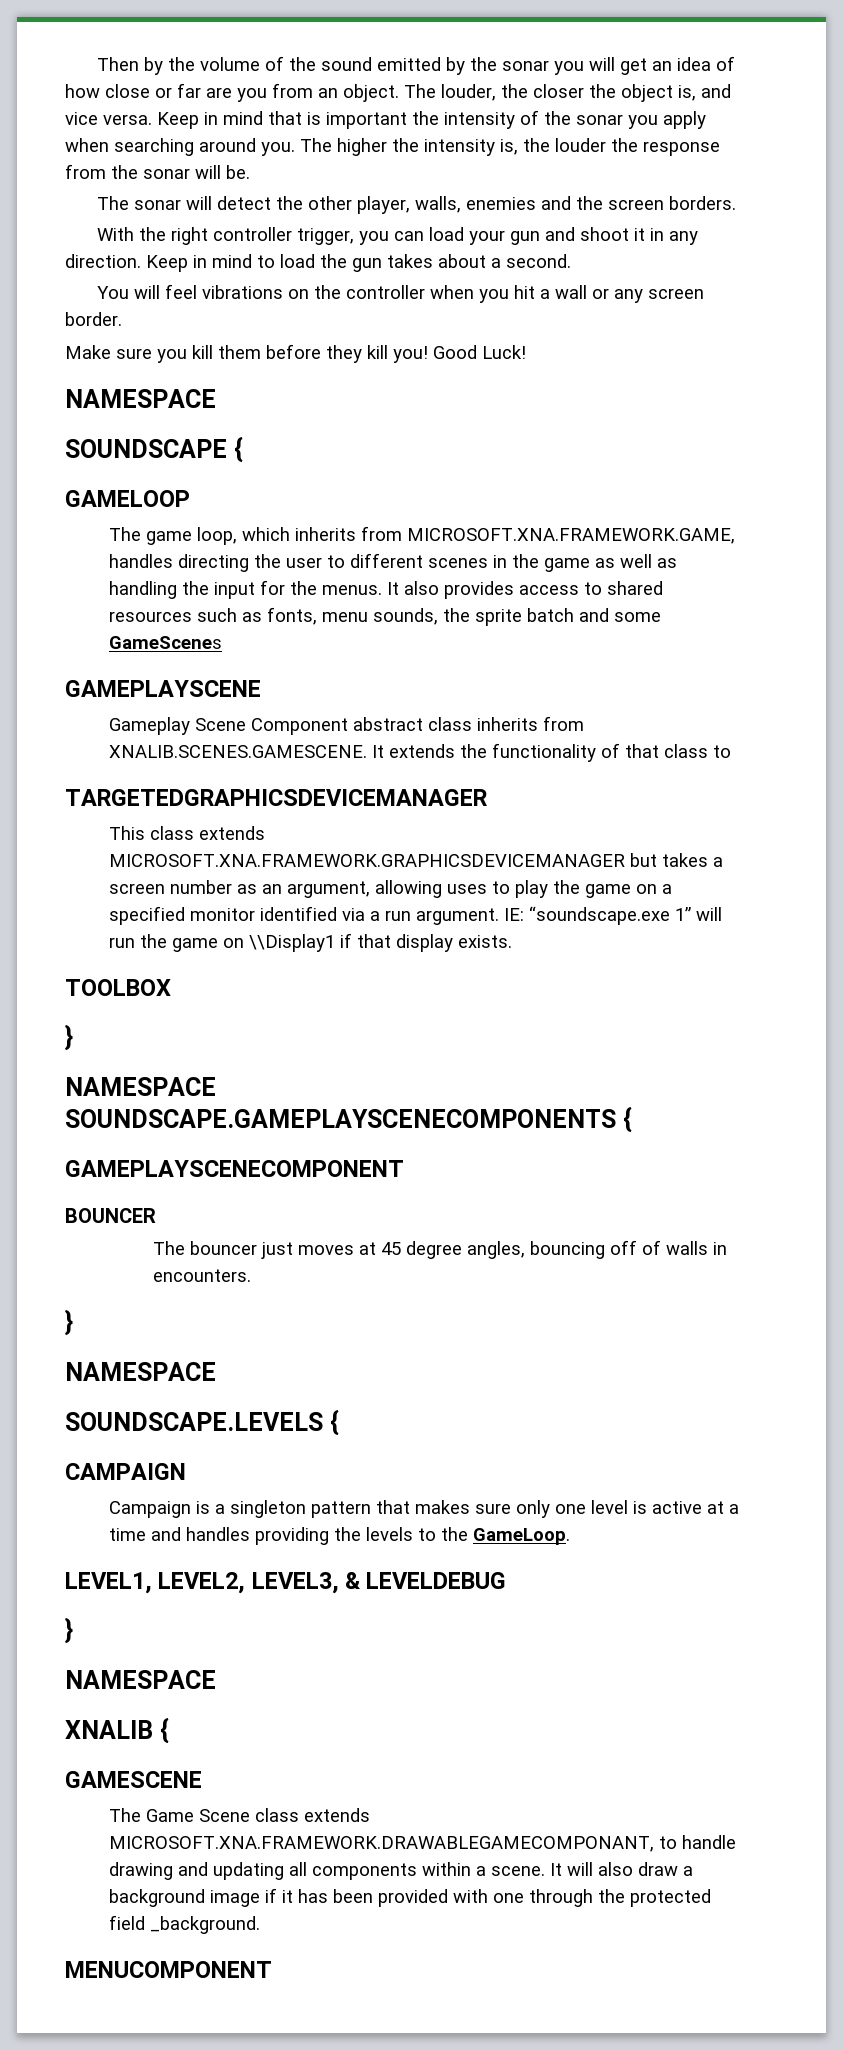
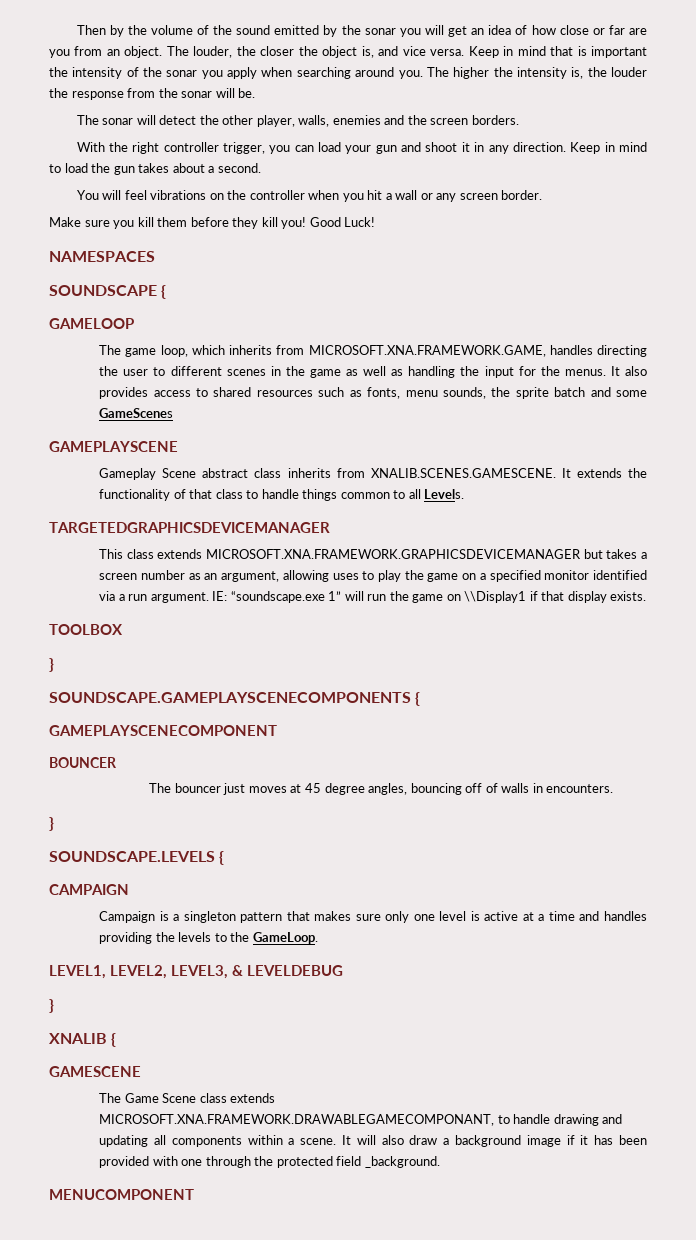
[65,389,216,408] NAMESPACE -> [49,251,155,262] NAMESPACES
[251,718,349,735] Component -> (197, 473) none
(732, 751) none -> [261,489,465,501] handle things common to all Levels.
[65,1077,216,1096] NAMESPACE -> (54, 665) none
[65,1362,216,1381] // NAMESPACE -> (54, 824) none
[65,1670,216,1689] // NAMESPACE -> (54, 1006) none

